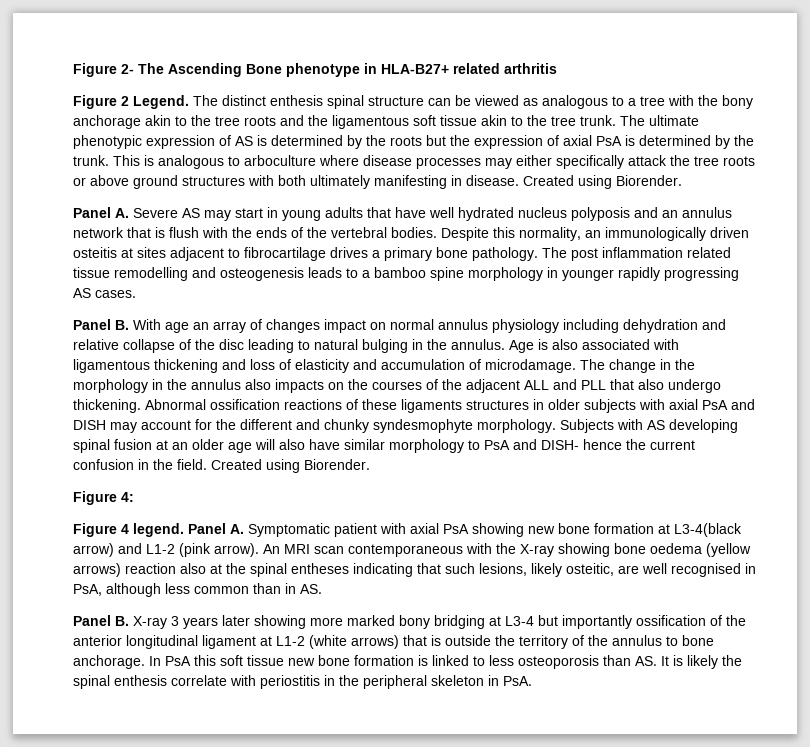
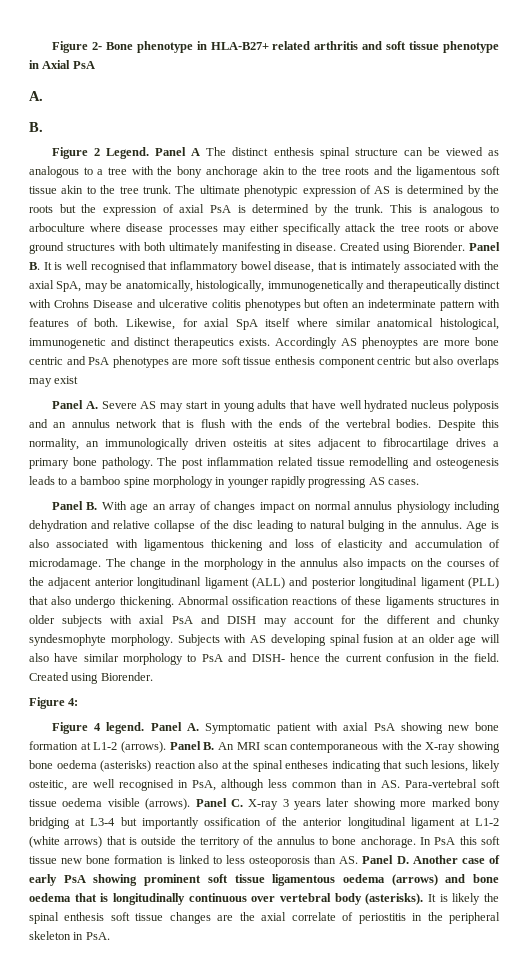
[138,63,242,77] The Ascending -> (102, 46) none
(557, 68) none -> [362,41,499,53] [29,60,95,69] [29,91,43,101] [29,122,43,132] and soft tissue phenotype in Axial PsA // A. // B.
(189, 102) none -> [155,147,201,156] Panel A
(682, 180) none -> [469,242,501,251] [29,261,500,273] [29,280,501,292] [29,299,501,311] [29,318,499,330] [29,337,499,349] [29,356,500,368] [29,376,79,387] Panel B. It is well recognised that inflammatory bowel disease, that is intimately associated with the axial SpA, may be anatomically, histologically, immunogenetically and therapeutically distinct with Crohns Disease and ulcerative colitis phenotypes but often an indeterminate pattern with features of both. Likewise, for axial SpA itself where similar anatomical histological, immunogenetic and distinct therapeutics exists. Accordingly AS phenoyptes are more bone centric and PsA phenotypes are more soft tissue enthesis component centric but also overlaps may exist
[524,379,606,390] ALL and PLL -> [94,577,499,589] anterior longitudinanl ligament (ALL) and posterior longitudinal ligament (PLL)
[674,523,742,537] [73,543,259,557] L3-4(black arrow) and L1-2 (pink arrow). -> [93,741,215,753] L1-2 (arrows). Panel B.
[706,543,751,557] [73,563,121,577] (yellow arrows) -> [100,760,152,772] (asterisks)
[73,615,129,626] // Panel B. -> [405,779,500,788] [29,798,243,810] Para-vertebral soft tissue oedema visible (arrows). Panel C.
(657, 661) none -> [362,855,500,864] [29,874,499,886] [29,893,424,905] Panel D. Another case of early PsA showing prominent soft tissue ligamentous oedema (arrows) and bone oedema that is longitudinally continuous over vertebral body (asterisks).
[171,675,256,686] correlate with -> [110,912,354,924] soft tissue changes are the axial correlate of

